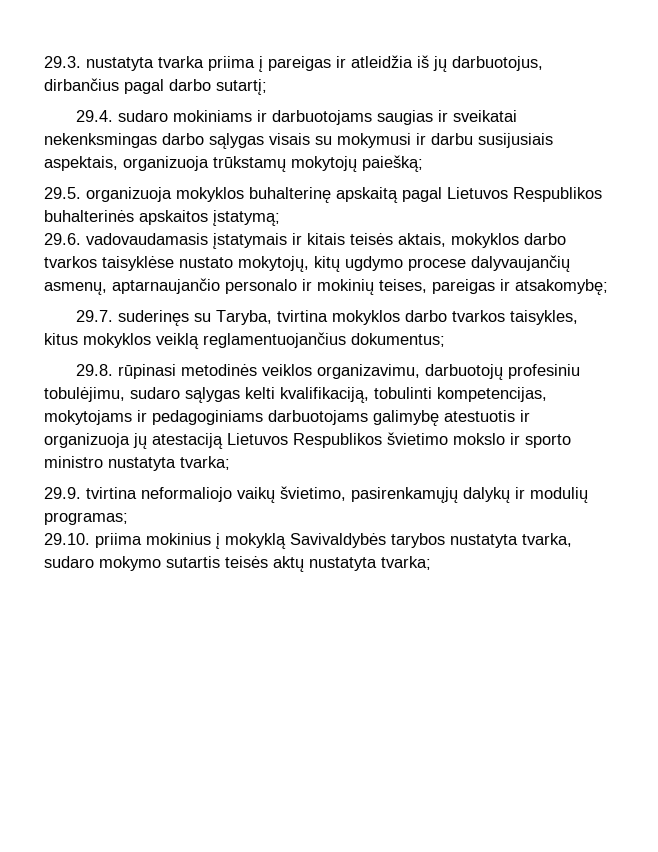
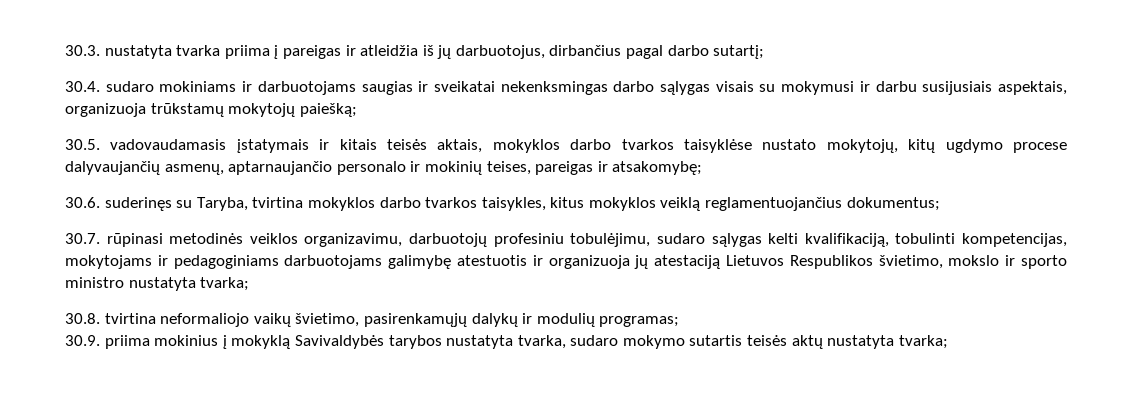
[44,56,81,68] 29.3. -> [65,45,100,56] 30.3.
[76,110,114,122] 29.4. -> [65,81,100,92] 30.4.
[44,187,602,203] [44,210,280,226] [44,233,81,245] 29.5. organizuoja mokyklos buhalterinę apskaitą pagal Lietuvos Respublikos buhalterinės apskaitos įstatymą; // 29.6. -> [65,139,100,150] 30.5.
[76,310,114,322] 29.7. -> [65,197,100,208] 30.6.
[76,364,114,376] 29.8. -> [65,233,100,244] 30.7.
[387,432,448,445] švietimo -> [878,255,943,269] švietimo,
[44,487,81,499] 29.9. -> [65,313,100,324] 30.8.
[44,533,90,545] 29.10. -> [65,335,100,346] 30.9.

